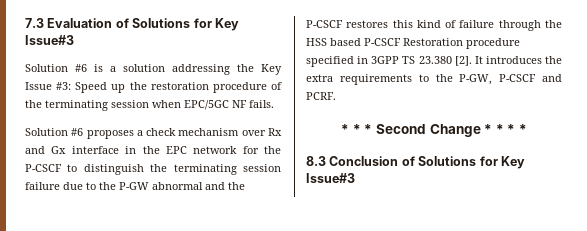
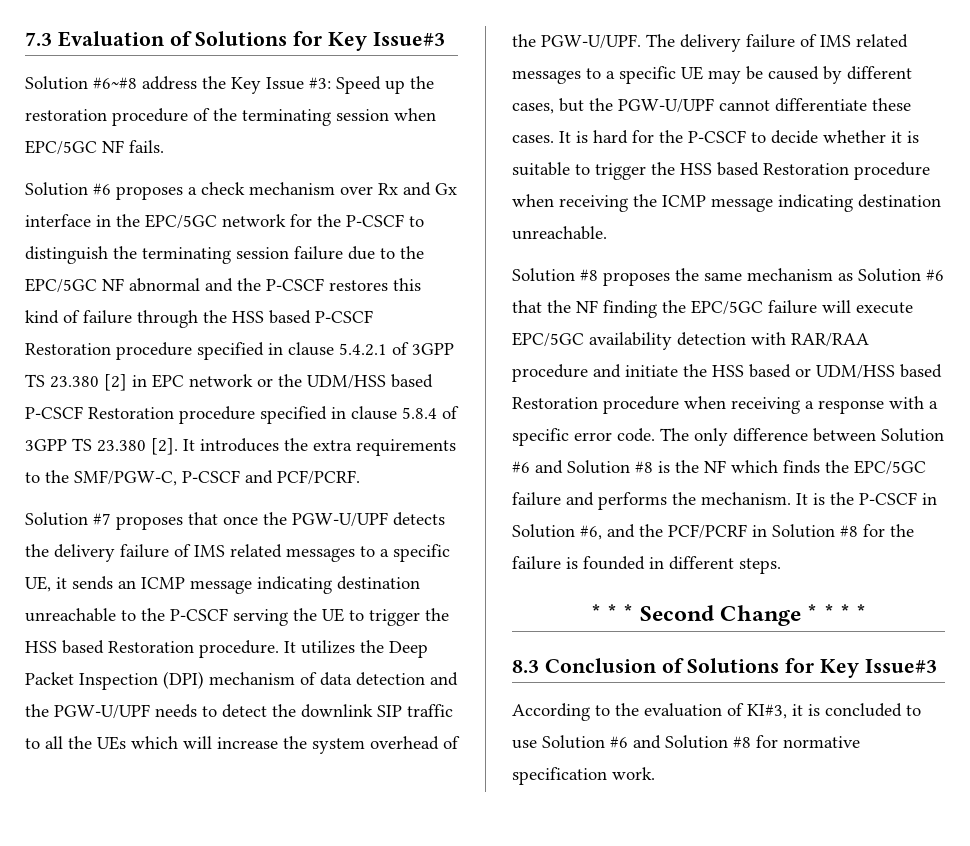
[75,64,230,75] #6 is a solution addressing -> [93,76,197,90] #6~#8 address
[165,146,187,154] EPC -> [145,214,217,229] EPC/5GC
[119,182,149,190] P-GW -> [25,278,124,293] EPC/5GC NF
(369, 60) none -> [288,342,454,356] [25,374,433,391] [25,406,459,424] clause 5.4.2.1 of 3GPP TS 23.380 [2] in EPC network or the UDM/HSS based P-CSCF Restoration procedure specified in clause 5.8.4 of
[459,74,493,85] P-GW, -> [74,470,177,486] SMF/PGW-C,
[306,92,336,100] PCRF. -> [277,470,360,485] [25,512,445,530] [25,544,450,562] [25,576,420,594] [25,608,449,626] [25,640,428,658] [25,671,458,690] [25,704,453,719] [25,736,460,754] [512,34,908,52] [512,66,912,84] [512,98,911,114] [512,130,919,144] [512,162,930,180] [512,194,941,212] [512,226,607,240] [512,268,944,286] [512,300,913,318] [512,332,869,350] [512,364,942,382] [512,396,938,414] [512,428,944,446] [512,460,926,475] [512,492,937,510] [512,524,914,540] [512,556,781,574] PCF/PCRF. // Solution #7 proposes that once the PGW-U/UPF detects the delivery failure of IMS related messages to a specific UE, it sends an ICMP message indicating destination unreachable to the P-CSCF serving the UE to trigger the HSS based Restoration procedure. It utilizes the Deep Packet Inspection (DPI) mechanism of data detection and the PGW-U/UPF needs to detect the downlink SIP traffic to all the UEs which will increase the system overhead of the PGW-U/UPF. The delivery failure of IMS related messages to a specific UE may be caused by different cases, but the PGW-U/UPF cannot differentiate these cases. It is hard for the P-CSCF to decide whether it is suitable to trigger the HSS based Restoration procedure when receiving the ICMP message indicating destination unreachable. // Solution #8 proposes the same mechanism as Solution #6 that the NF finding the EPC/5GC failure will execute EPC/5GC availability detection with RAR/RAA procedure and initiate the HSS based or UDM/HSS based Restoration procedure when receiving a response with a specific error code. The only difference between Solution #6 and Solution #8 is the NF which finds the EPC/5GC failure and performs the mechanism. It is the P-CSCF in Solution #6, and the PCF/PCRF in Solution #8 for the failure is founded in different steps.
(355, 178) none -> [512,703,921,721] [512,735,860,749] [512,767,655,785] // According to the evaluation of KI#3, it is concluded to use Solution #6 and Solution #8 for normative specification work.

